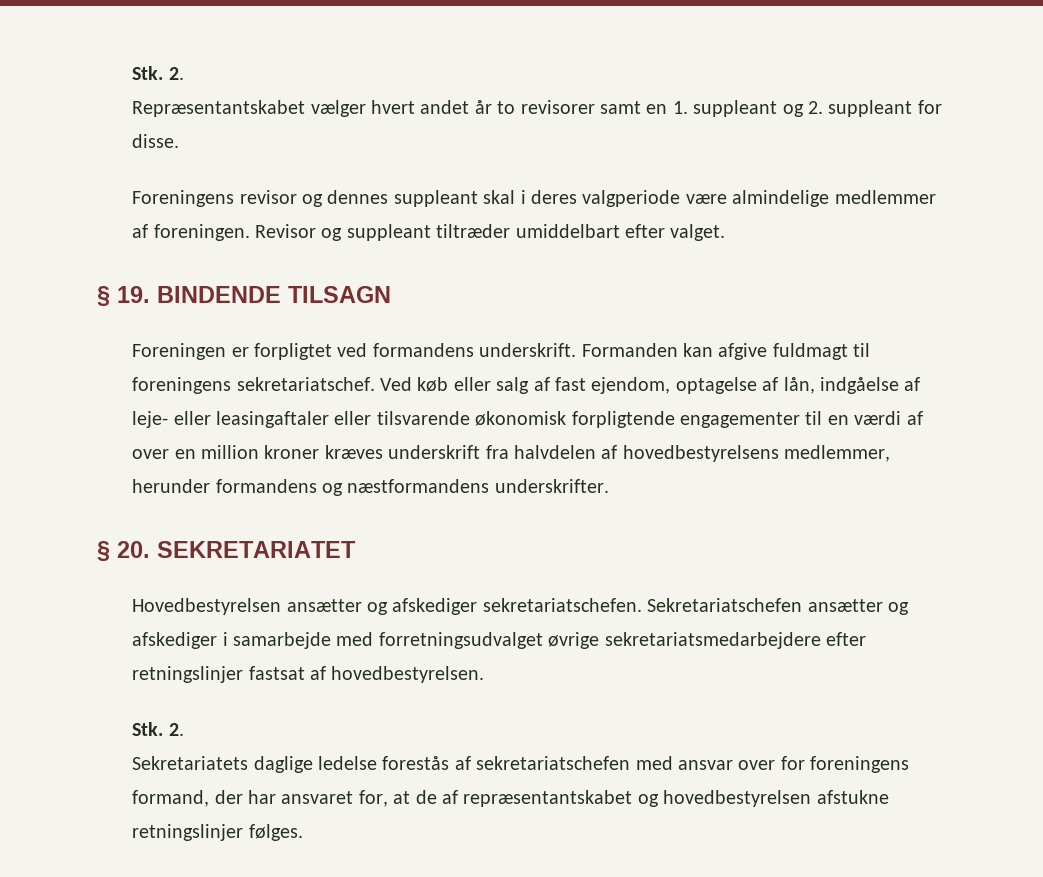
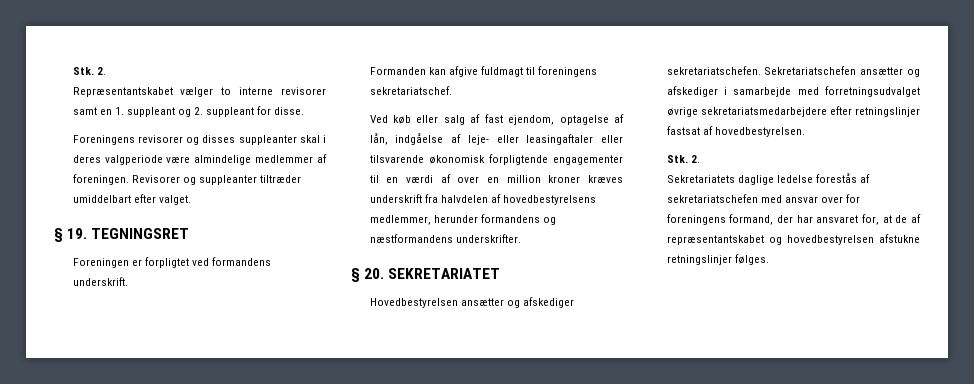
[370,100,516,114] hvert andet år to -> [221,87,274,95] to interne
[239,190,478,207] revisor og dennes suppleant -> [137,135,297,145] revisorer og disses suppleanter
[254,224,431,241] Revisor og suppleant -> [131,175,257,185] Revisorer og suppleanter
[157,286,391,303] BINDENDE TILSAGN -> [91,228,190,239] TEGNINGSRET
(577, 350) none -> (128, 281) //
(375, 384) none -> (452, 90) //

